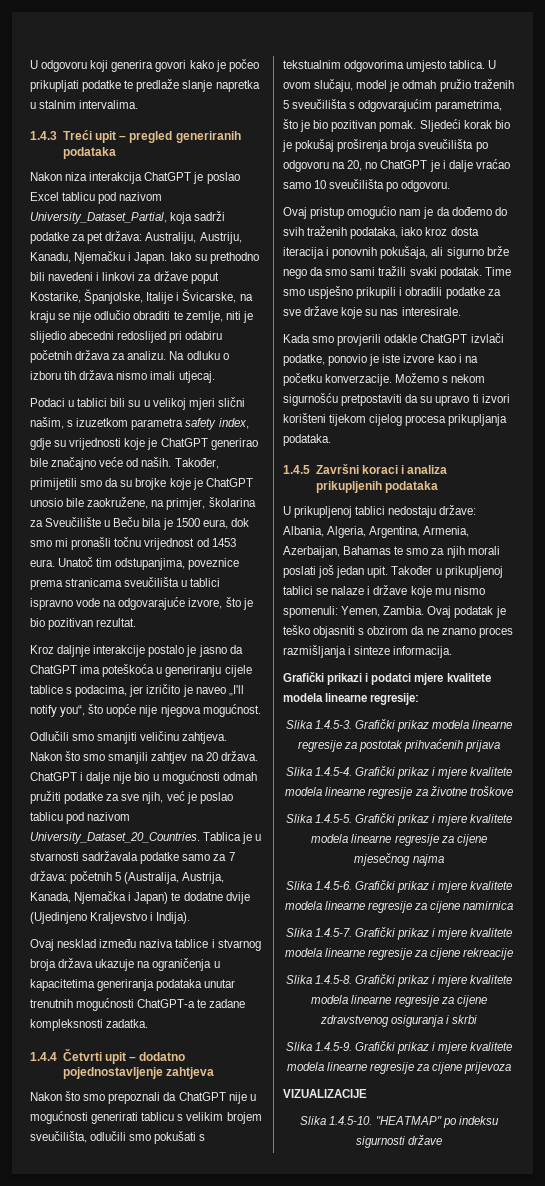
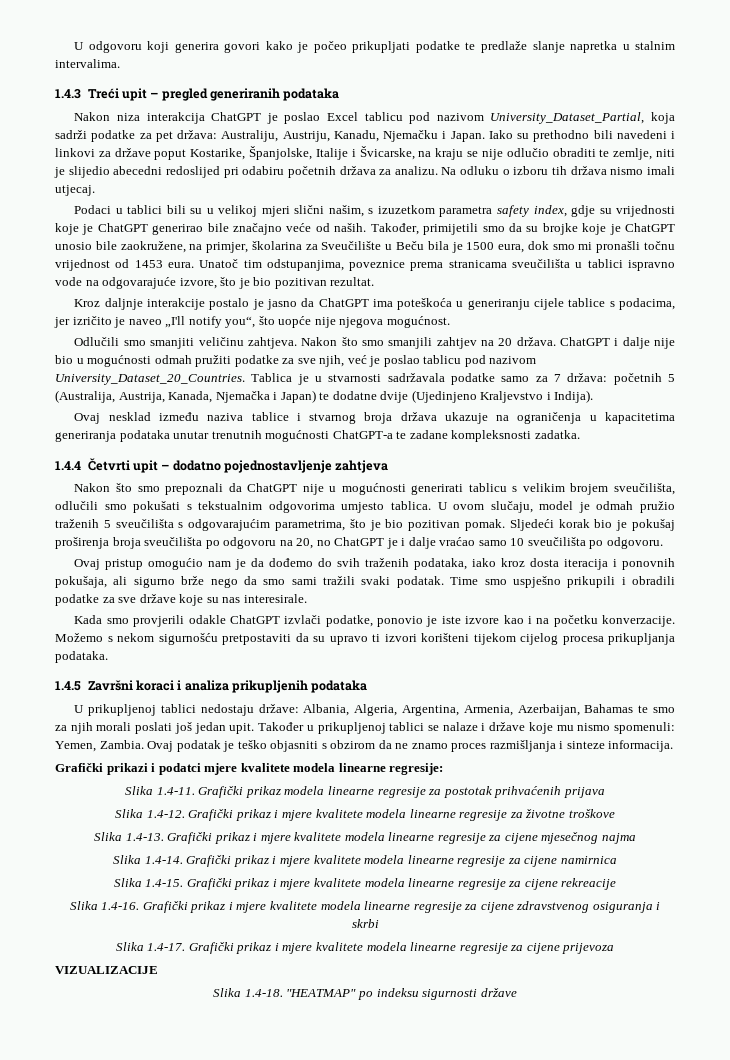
[314,720,352,729] 1.4.5-3. -> [156,787,195,795] 1.4-11.
[314,767,352,776] 1.4.5-4. -> [146,810,185,818] 1.4-12.
[314,814,352,823] 1.4.5-5. -> [125,833,164,841] 1.4-13.
[314,881,352,890] 1.4.5-6. -> [144,856,183,864] 1.4-14.
[314,928,352,937] 1.4.5-7. -> [145,879,184,887] 1.4-15.
[314,975,352,984] 1.4.5-8. -> [101,902,140,910] 1.4-16.
[314,1042,352,1051] 1.4.5-9. -> [147,943,186,951] 1.4-17.
[329,1116,373,1125] 1.4.5-10. -> [244,989,283,997] 1.4-18.

